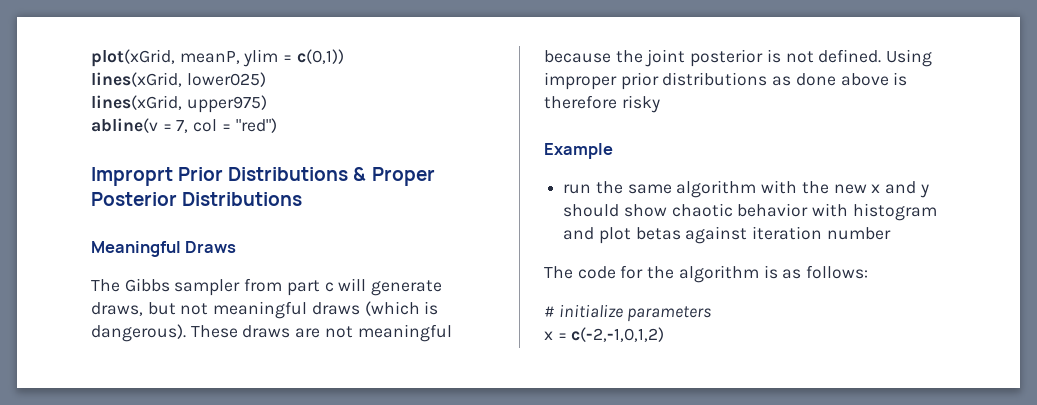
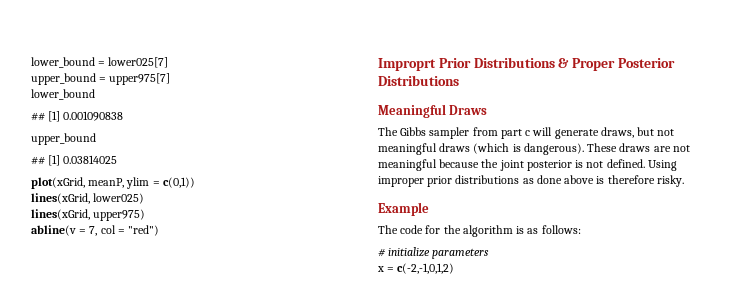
(91, 58) none -> [31,57,169,68] [31,73,171,85] [31,89,95,100] [31,111,124,122] [31,133,96,145] [31,155,118,166] lower_bound = lower025[7] // upper_bound = upper975[7] // lower_bound // ## [1] 0.001090838 // upper_bound // ## [1] 0.03814025 //
[621,95,660,113] risky -> [656,175,684,187] risky.
[563,180,929,198] [563,203,937,221] [563,226,891,244] // run the same algorithm with the new x and y should show chaotic behavior with histogram and plot betas against iteration number -> (429, 209) none

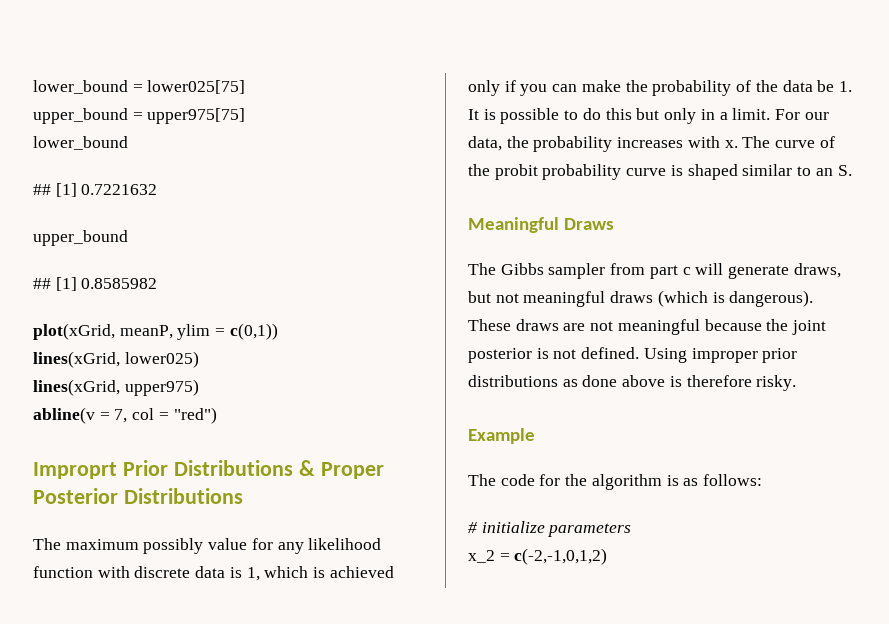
[108,57,169,68] lower025[7] -> [147,80,246,94] lower025[75]
[109,73,171,85] upper975[7] -> [147,108,246,124] upper975[75]
[63,111,124,121] 0.001090838 -> [81,184,158,195] 0.7221632
[63,155,118,164] 0.03814025 -> [81,278,158,289] 0.8585982
(459, 80) none -> [33,538,382,554] [33,566,394,581] [468,80,852,96] [468,108,829,124] [468,136,835,152] [468,164,852,180] // The maximum possibly value for any likelihood function with discrete data is 1, which is achieved only if you can make the probability of the data be 1. It is possible to do this but only in a limit. For our data, the probability increases with x. The curve of the probit probability curve is shaped similar to an S.
[377,266,384,272] x -> [468,550,495,563] x_2

